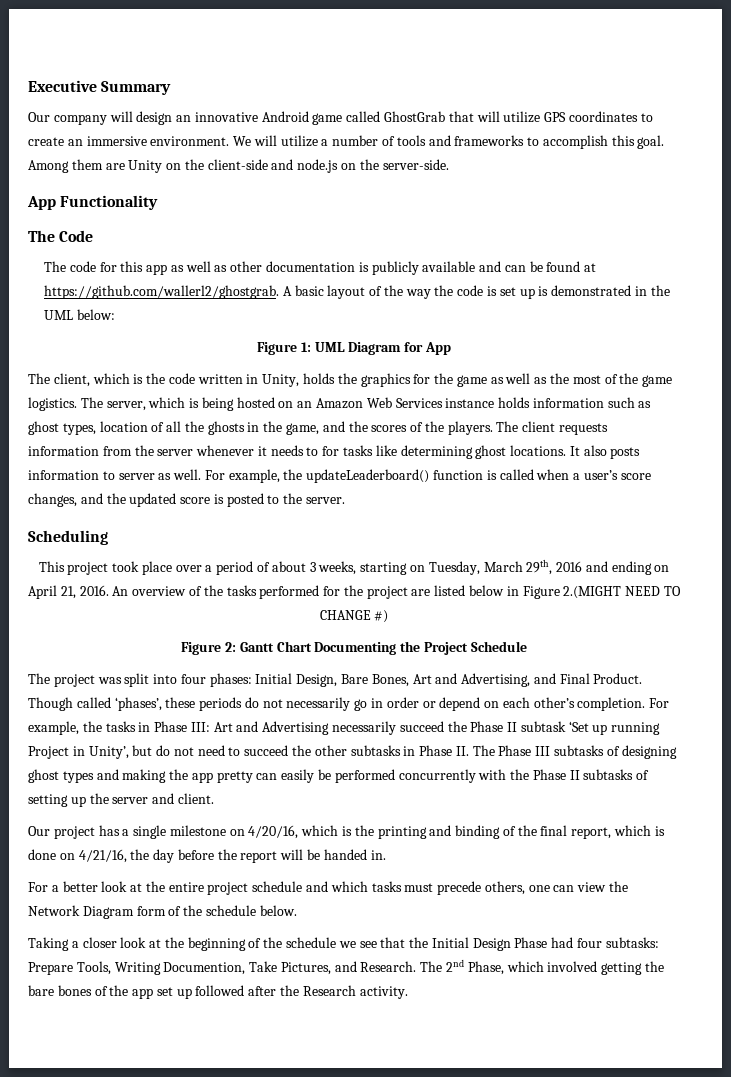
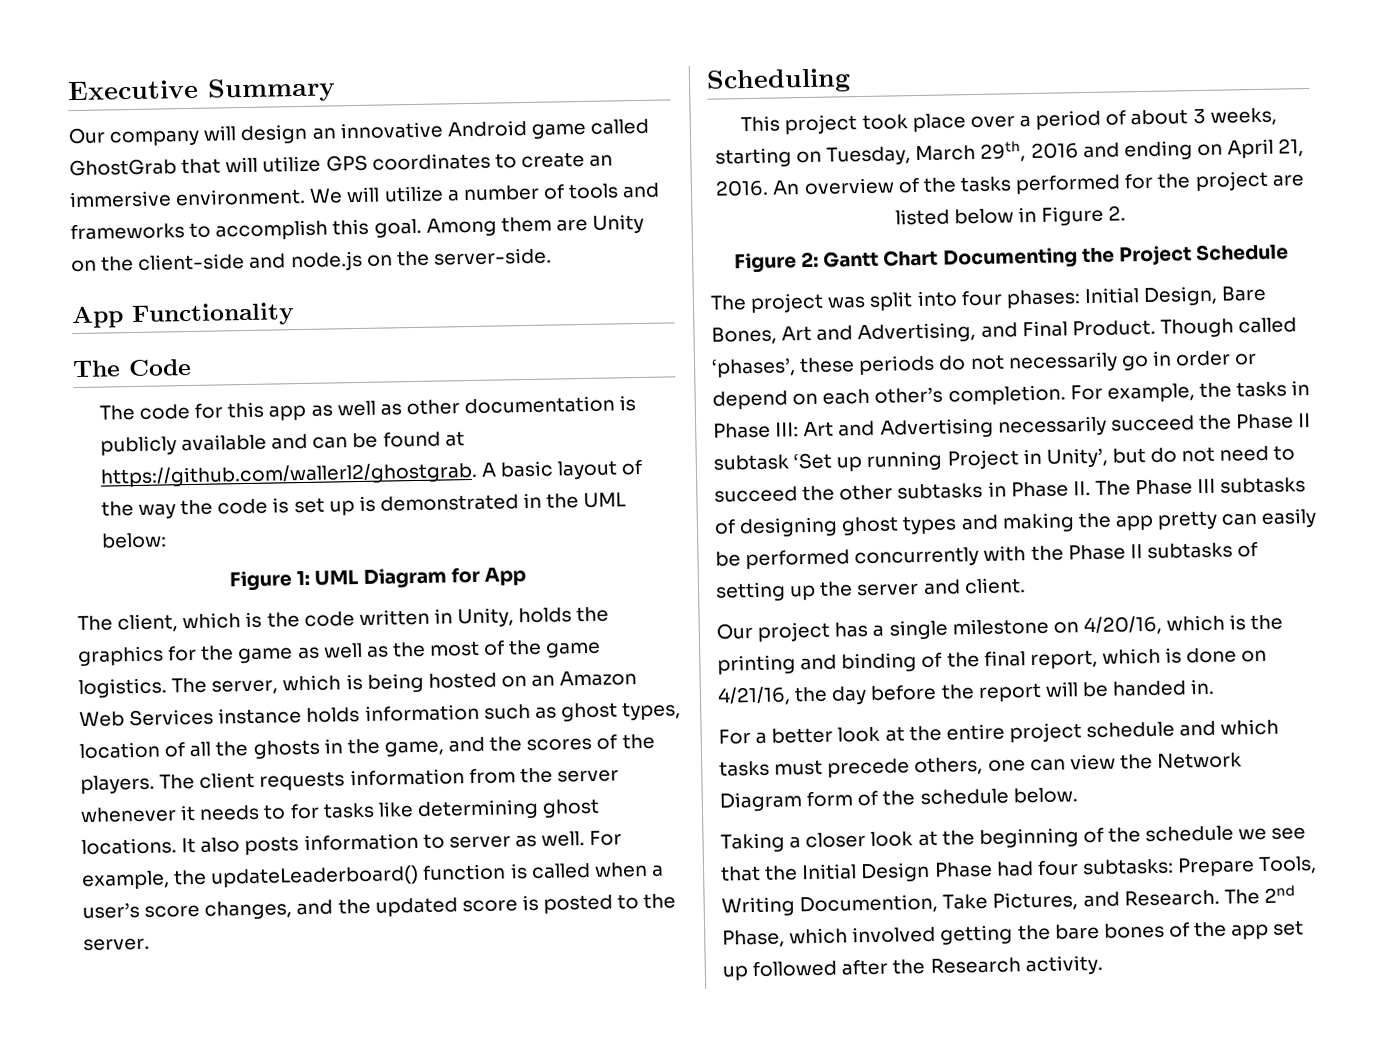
[563,586,681,599] [319,610,389,623] 2.(MIGHT NEED TO CHANGE #) -> [1108,205,1127,221] 2.

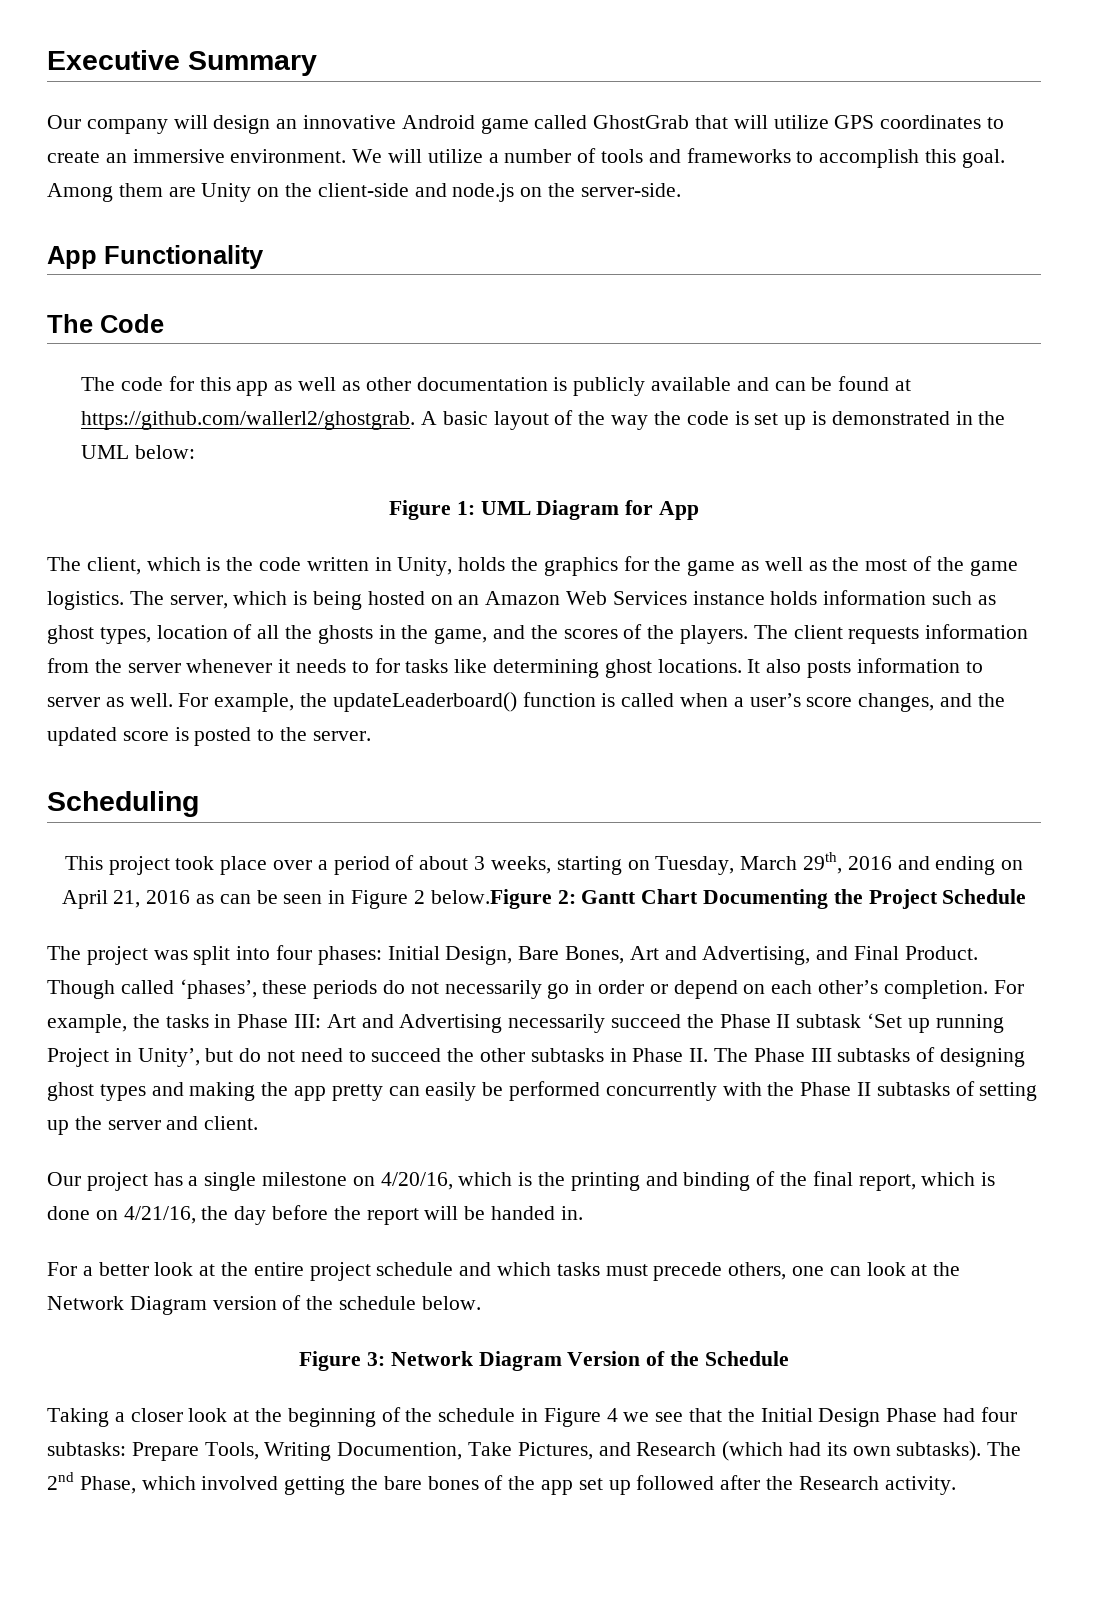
[715,170,1304,197] [894,205,1127,226] [734,252,798,274] 2016. An overview of the tasks performed for the project are listed below in Figure 2. // Figure -> [146,889,552,909] 2016 as can be seen in Figure 2 below.Figure
[1069,753,1116,771] view -> [866,1262,928,1276] look at
[806,791,854,808] form -> [212,1296,277,1310] version
(1078, 795) none -> [299,1351,789,1371] // Figure 3: Network Diagram Version of the Schedule
(1235, 834) none -> [521,1408,618,1427] in Figure 4
[1123,889,1220,907] Research. -> [636,1441,982,1461] Research (which had its own subtasks).

